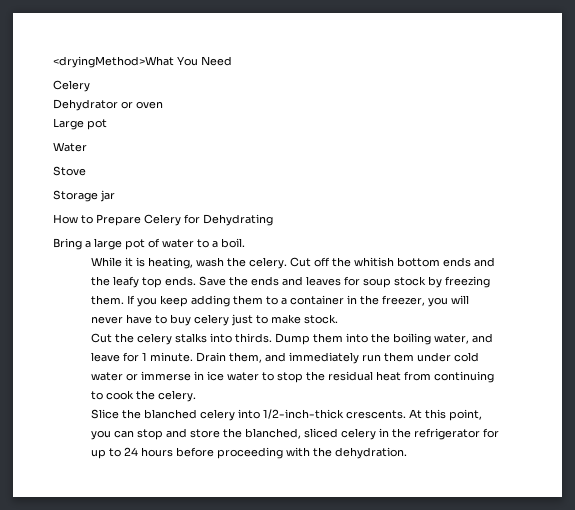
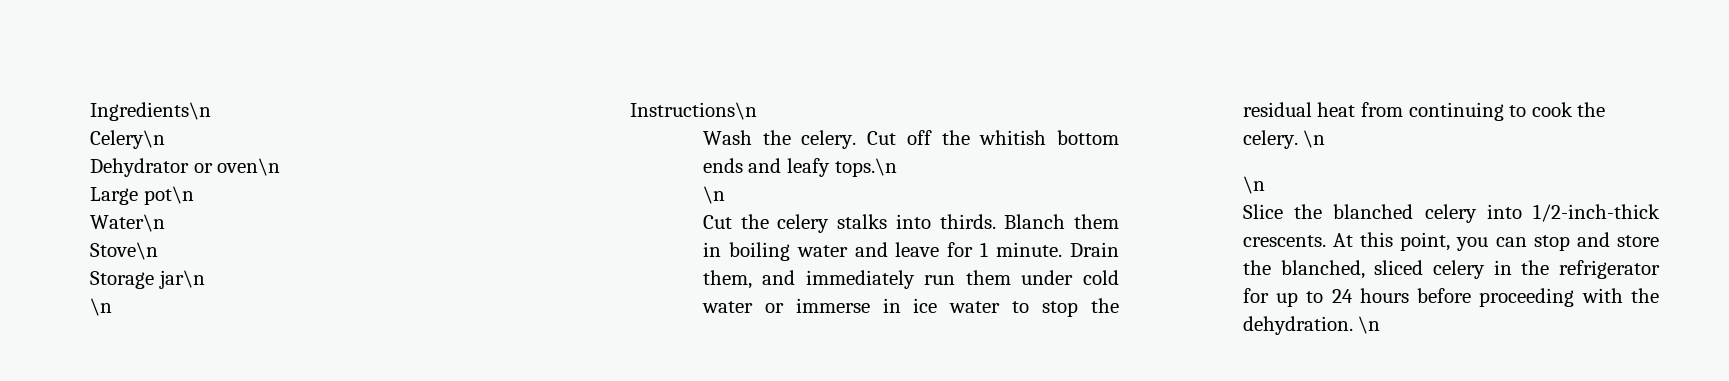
[53,56,232,68] [53,80,90,92] <dryingMethod>What You Need // Celery -> [90,102,211,121] [90,130,165,149] Ingredients\n // Celery\n
[136,101,163,109] oven -> [217,158,281,176] oven\n
[87,119,107,130] [53,142,87,152] [53,166,86,176] [53,190,115,202] [53,214,273,226] [53,238,245,250] [90,257,224,269] pot // Water // Stove // Storage jar // How to Prepare Celery for Dehydrating // Bring a large pot of water to a boil. // While it is heating, wash -> [143,186,194,205] [90,214,165,232] [90,242,158,260] [90,270,205,289] [90,298,112,316] [630,102,757,120] [702,130,752,145] pot\n // Water\n // Stove\n // Storage jar\n // \n // Instructions\n // Wash
[90,276,490,288] [90,295,469,307] [90,314,338,326] the leafy top ends. Save the ends and leaves for soup stock by freezing them. If you keep adding them to a container in the freezer, you will never have to buy celery just to make stock. -> [787,158,897,177] [702,186,725,204] leafy tops.\n // \n
[274,333,469,345] Dump them into the boiling water, -> [1004,214,1119,229] [702,242,848,261] Blanch them in boiling water
(196, 396) none -> [1303,130,1326,148] [1242,176,1265,194] \n // \n
(407, 453) none -> [1358,316,1381,334] \n

